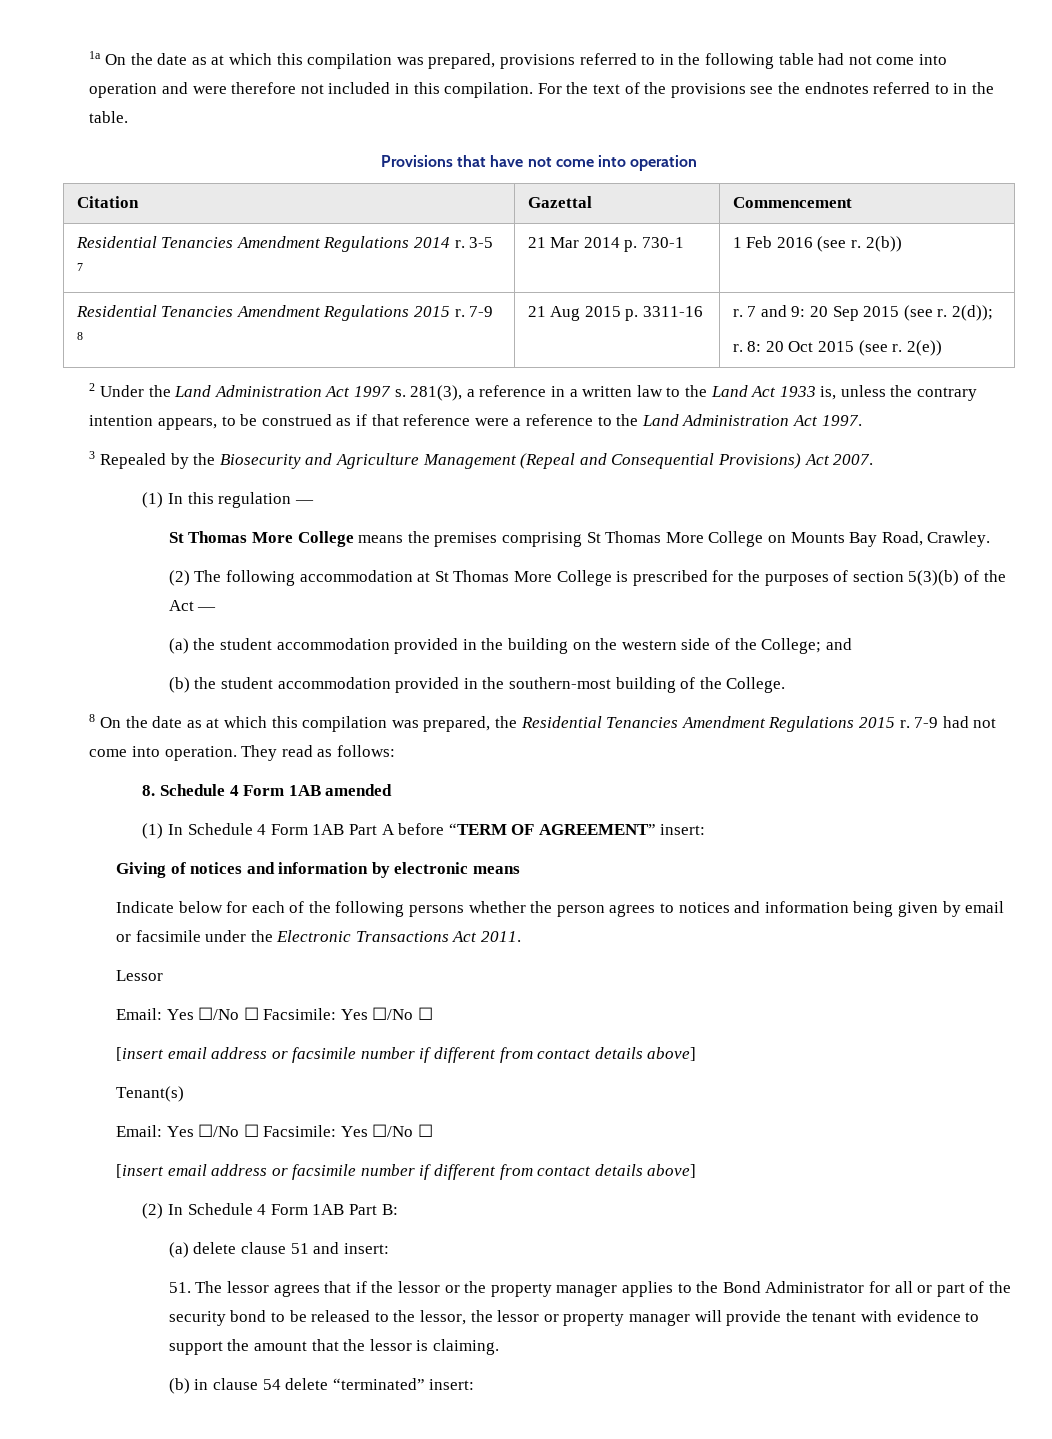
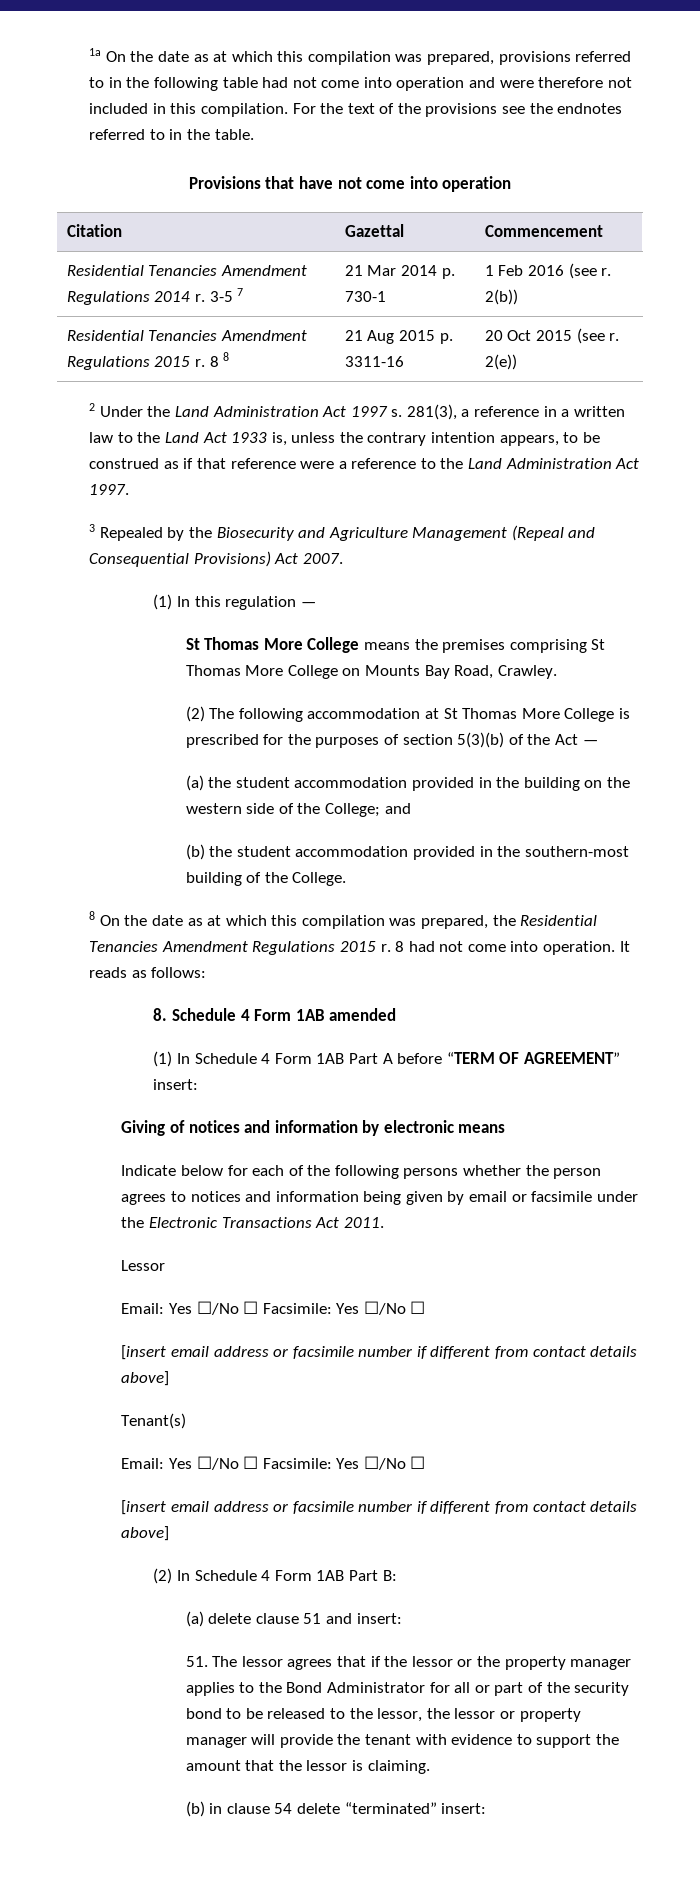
[469,306,494,317] 7-9 -> [209,356,219,367] 8
[732,305,993,321] [732,341,762,352] r. 7 and 9: 20 Sep 2015 (see r. 2(d)); // r. 8: -> (404, 361) none
[914,717,939,728] 7-9 -> [395,941,405,952] 8
[241,745,313,761] They read -> [619,941,630,952] [89,967,128,978] It reads

